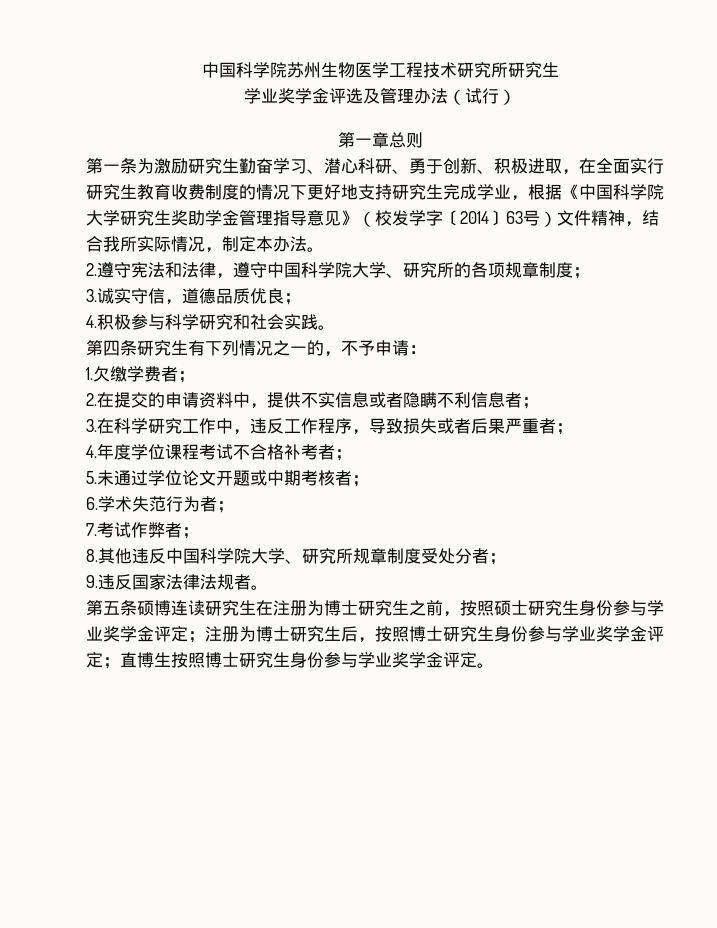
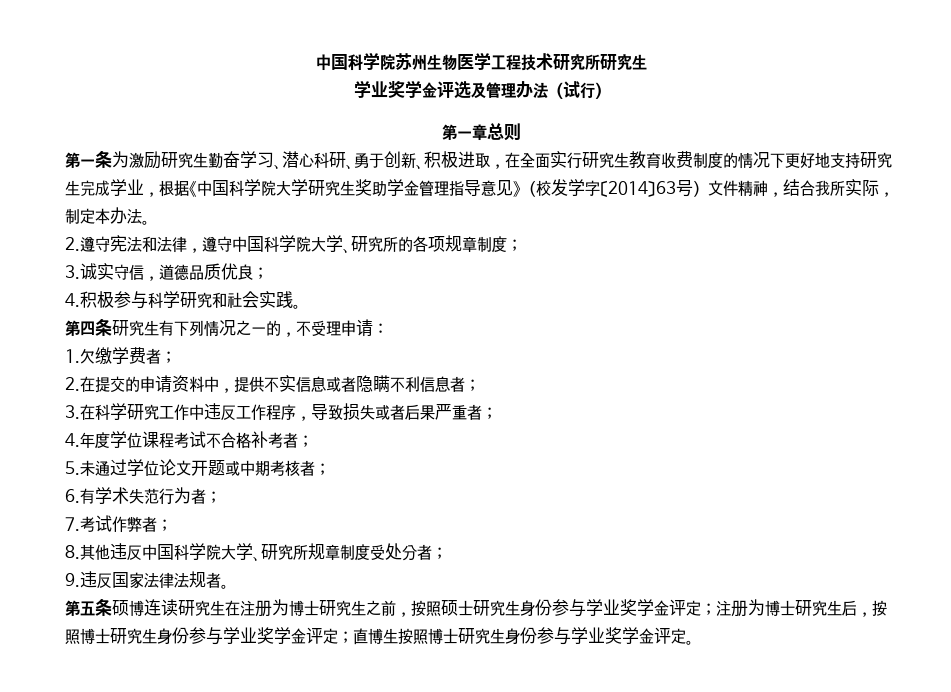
[171,236,205,252] 情况 -> (879, 188) none
[358,340,375,356] 予 -> [311,320,341,336] 受理
[233,429,250,435] ， -> (204, 412) none
(98, 503) none -> [80,488,95,504] 有

